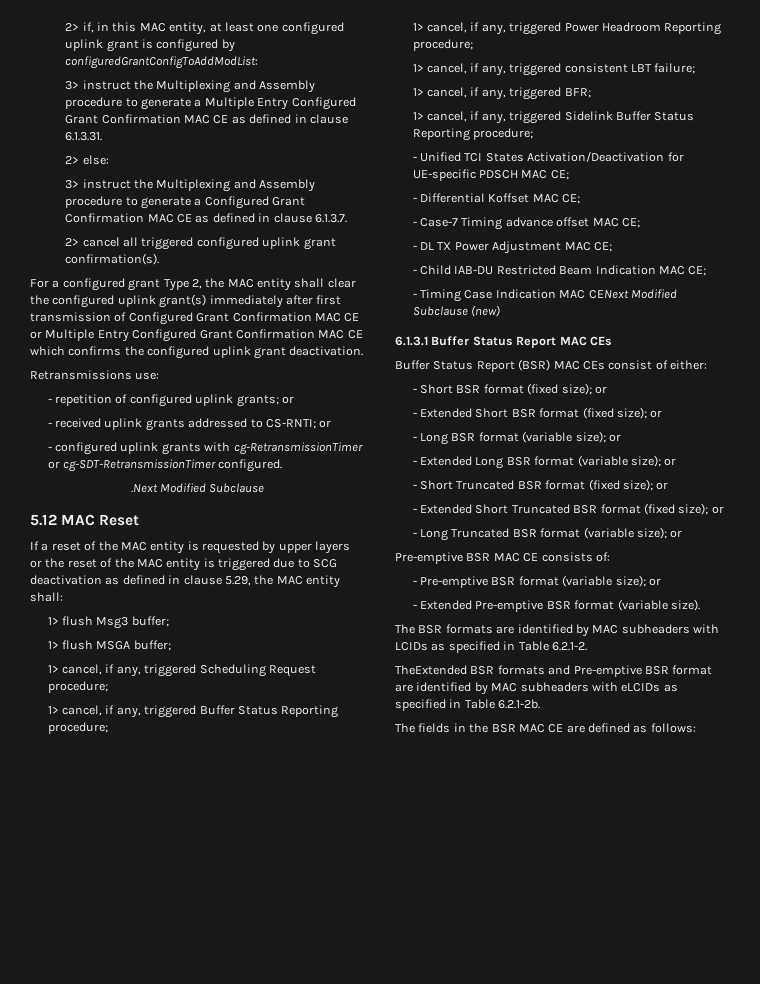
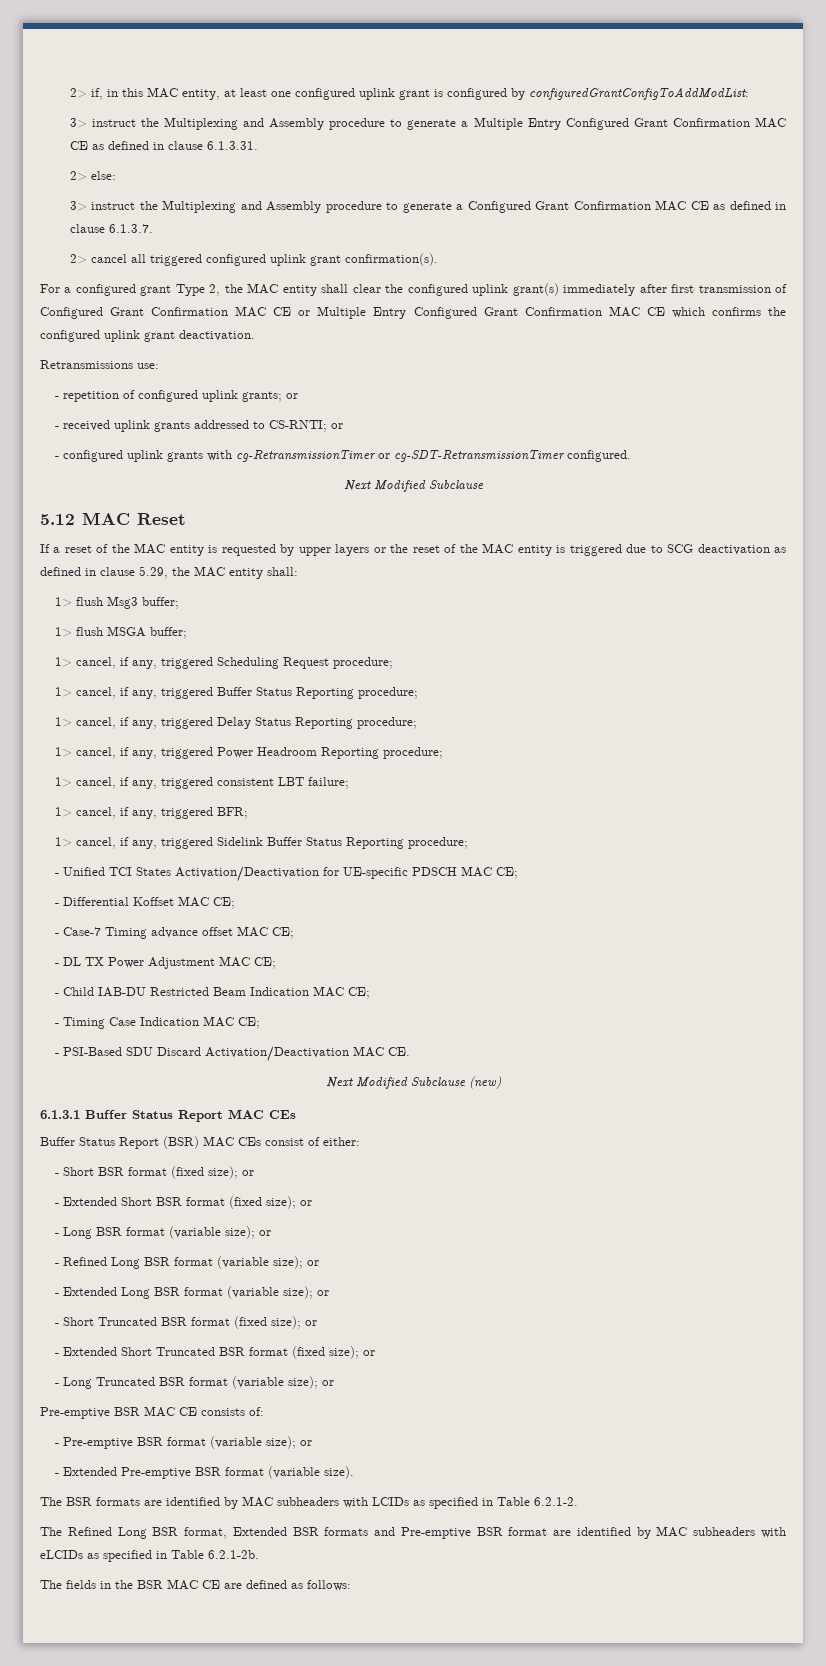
[130,484,158,493] .Next -> [343,480,371,492] Next
(108, 728) none -> [54,717,417,729] // 1> cancel, if any, triggered Delay Status Reporting procedure;
[588,290,629,299] CENext -> [237,1017,260,1029] [54,1046,410,1062] [325,1077,353,1089] CE; // - PSI-Based SDU Discard Activation/Deactivation MAC CE. // Next
(621, 438) none -> [54,1256,319,1269] // - Refined Long BSR format (variable size); or
[395,665,467,675] TheExtended -> [40,1527,287,1539] The Refined Long BSR format, Extended

